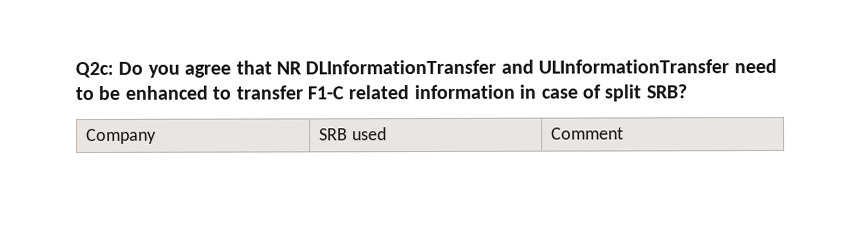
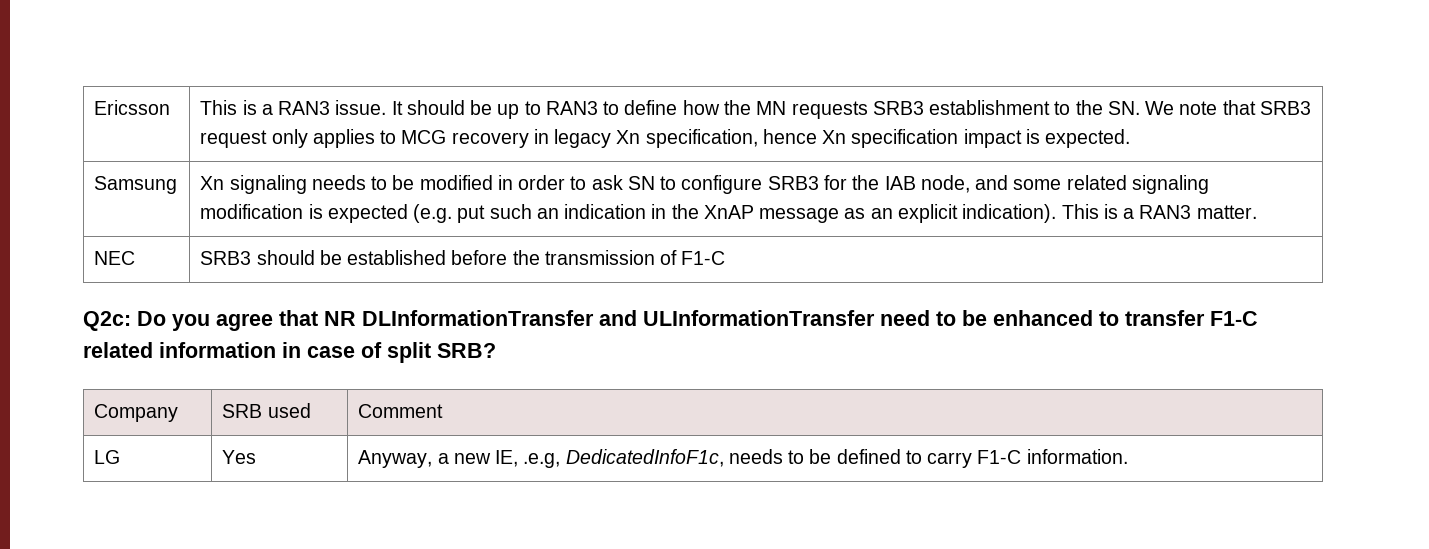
(75, 70) none -> [94,100,171,115] [200,100,1311,119] [200,129,1131,148] [94,176,178,194] [200,175,1209,194] [200,204,1257,223] [94,251,136,265] [200,250,726,265] Ericsson | This is a RAN3 issue. It should be up to RAN3 to define how the MN requests SRB3 establishment to the SN. We note that SRB3 request only applies to MCG recovery in legacy Xn specification, hence Xn specification impact is expected. // Samsung | Xn signaling needs to be modified in order to ask SN to configure SRB3 for the IAB node, and some related signaling modification is expected (e.g. put such an indication in the XnAP message as an explicit indication). This is a RAN3 matter. // NEC | SRB3 should be established before the transmission of F1-C //
(624, 133) none -> [94,450,121,464] [222,450,257,464] [358,449,1128,468] // LG | Yes | Anyway, a new IE, .e.g, DedicatedInfoF1c, needs to be defined to carry F1-C information.

